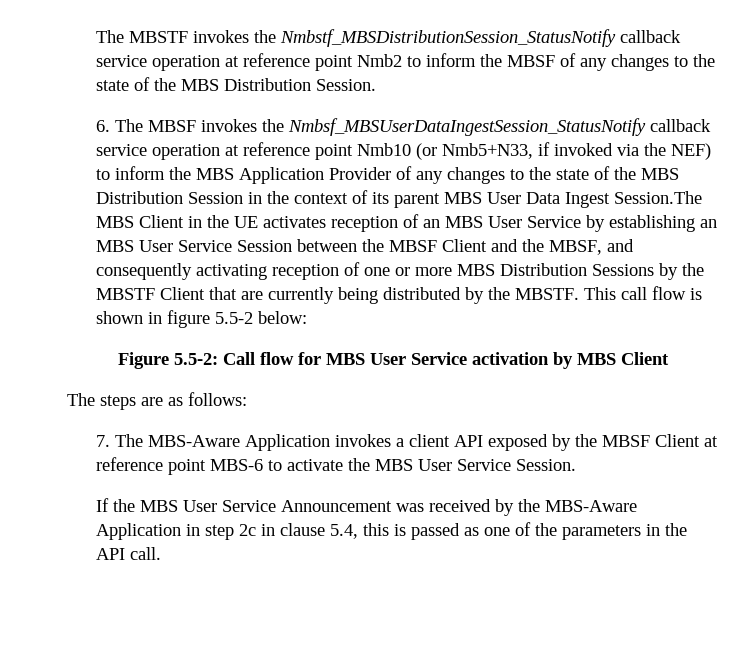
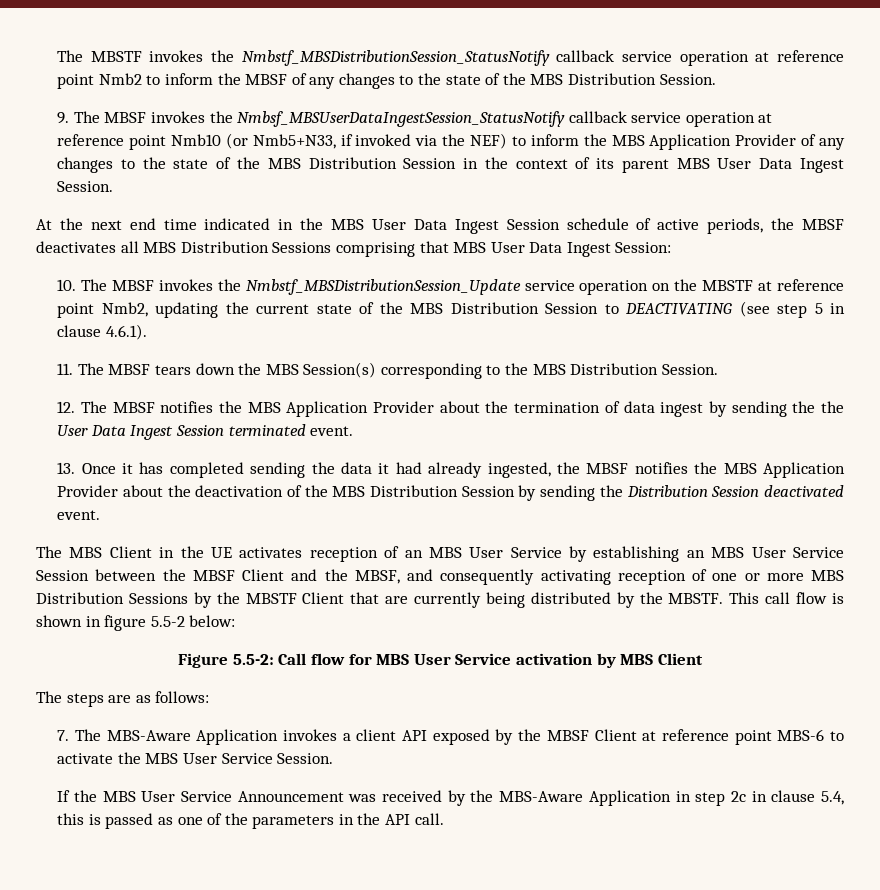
[95,120,110,132] 6. -> [57,112,70,124] 9.
[613,191,702,204] Session.The -> [57,181,114,192] [36,218,845,234] [36,241,672,257] [57,279,844,295] [57,301,846,318] [57,324,147,340] [57,362,718,379] [57,401,844,417] [57,424,354,440] [57,462,846,478] [57,485,844,501] [57,510,101,520] [36,546,62,558] Session. // At the next end time indicated in the MBS User Data Ingest Session schedule of active periods, the MBSF deactivates all MBS Distribution Sessions comprising that MBS User Data Ingest Session: // 10. The MBSF invokes the Nmbstf_MBSDistributionSession_Update service operation on the MBSTF at reference point Nmb2, updating the current state of the MBS Distribution Session to DEACTIVATING (see step 5 in clause 4.6.1). // 11. The MBSF tears down the MBS Session(s) corresponding to the MBS Distribution Session. // 12. The MBSF notifies the MBS Application Provider about the termination of data ingest by sending the the User Data Ingest Session terminated event. // 13. Once it has completed sending the data it had already ingested, the MBSF notifies the MBS Application Provider about the deactivation of the MBS Distribution Session by sending the Distribution Session deactivated event. // The

